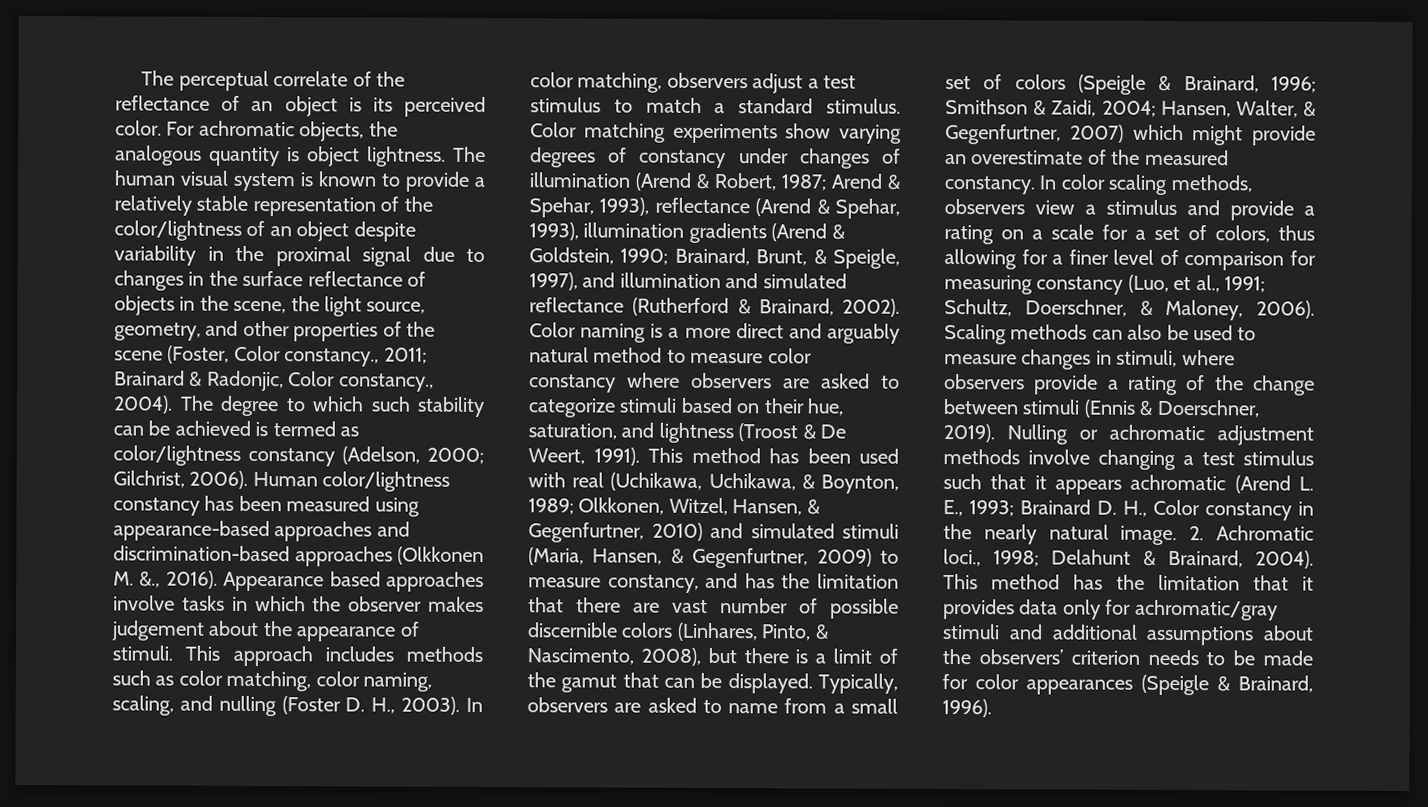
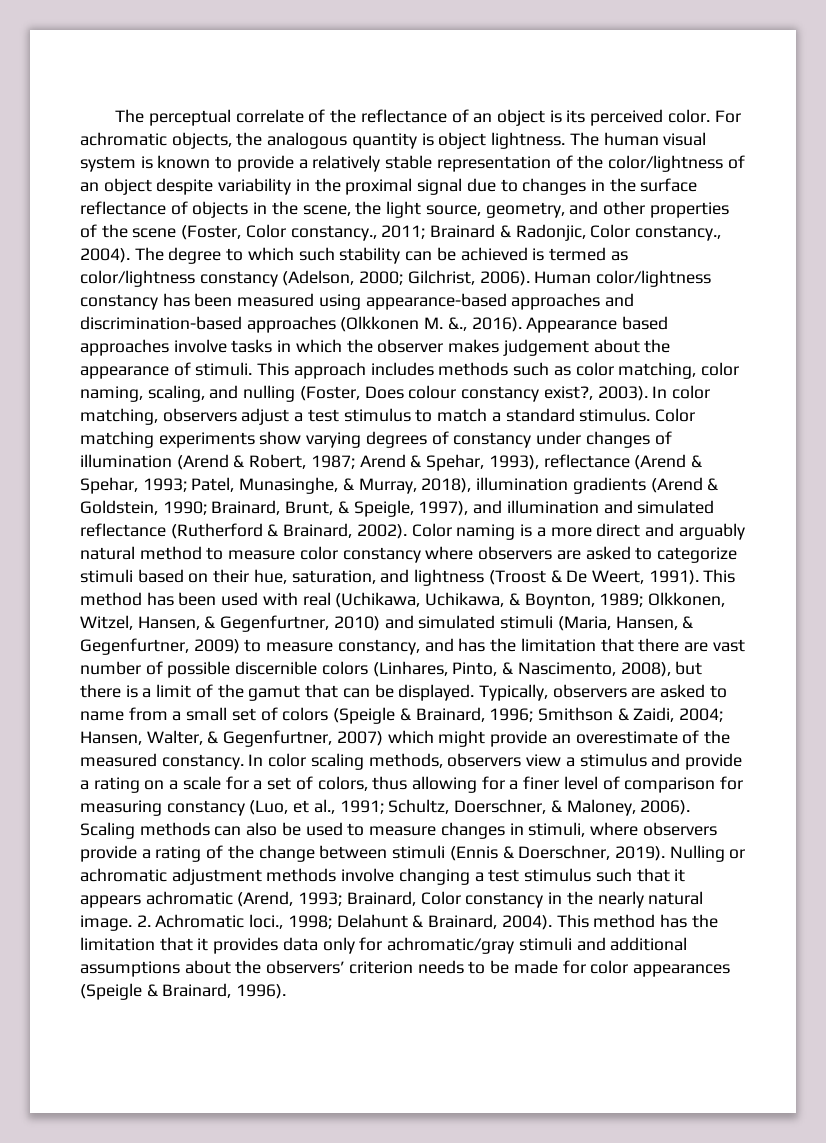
[281,696,396,715] (Foster D. H., -> [299,385,593,402] (Foster, Does colour constancy exist?,
[529,222,579,241] 1993), -> [142,477,472,494] 1993; Patel, Munasinghe, & Murray, 2018),
[1234,475,1314,494] [943,499,1147,517] (Arend L. E., 1993; Brainard D. H., -> [237,891,416,907] (Arend, 1993; Brainard,

